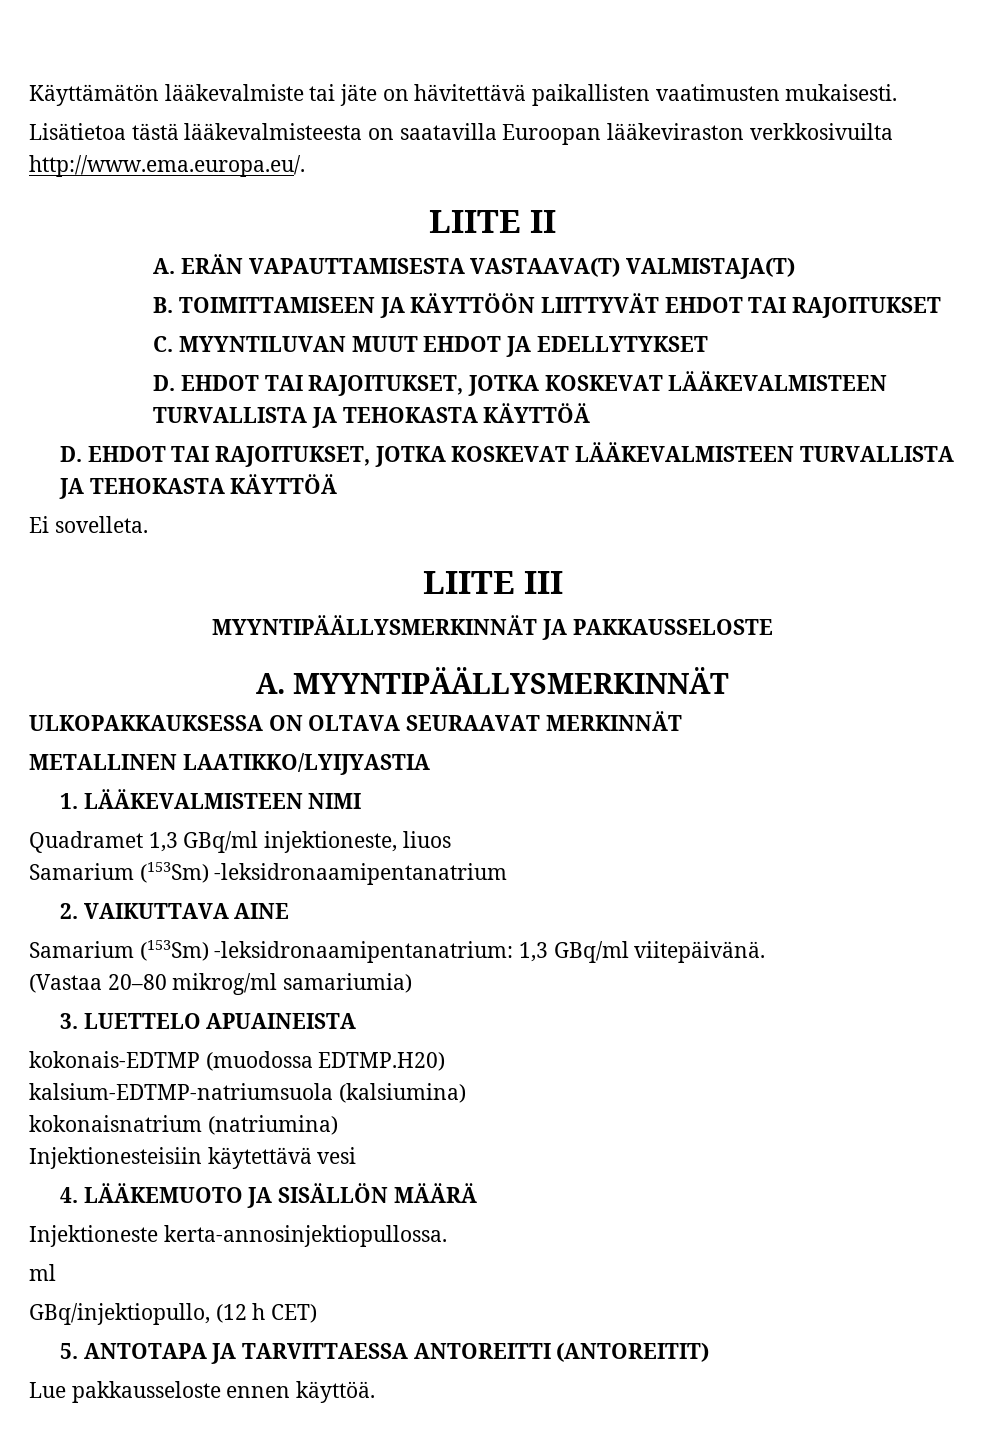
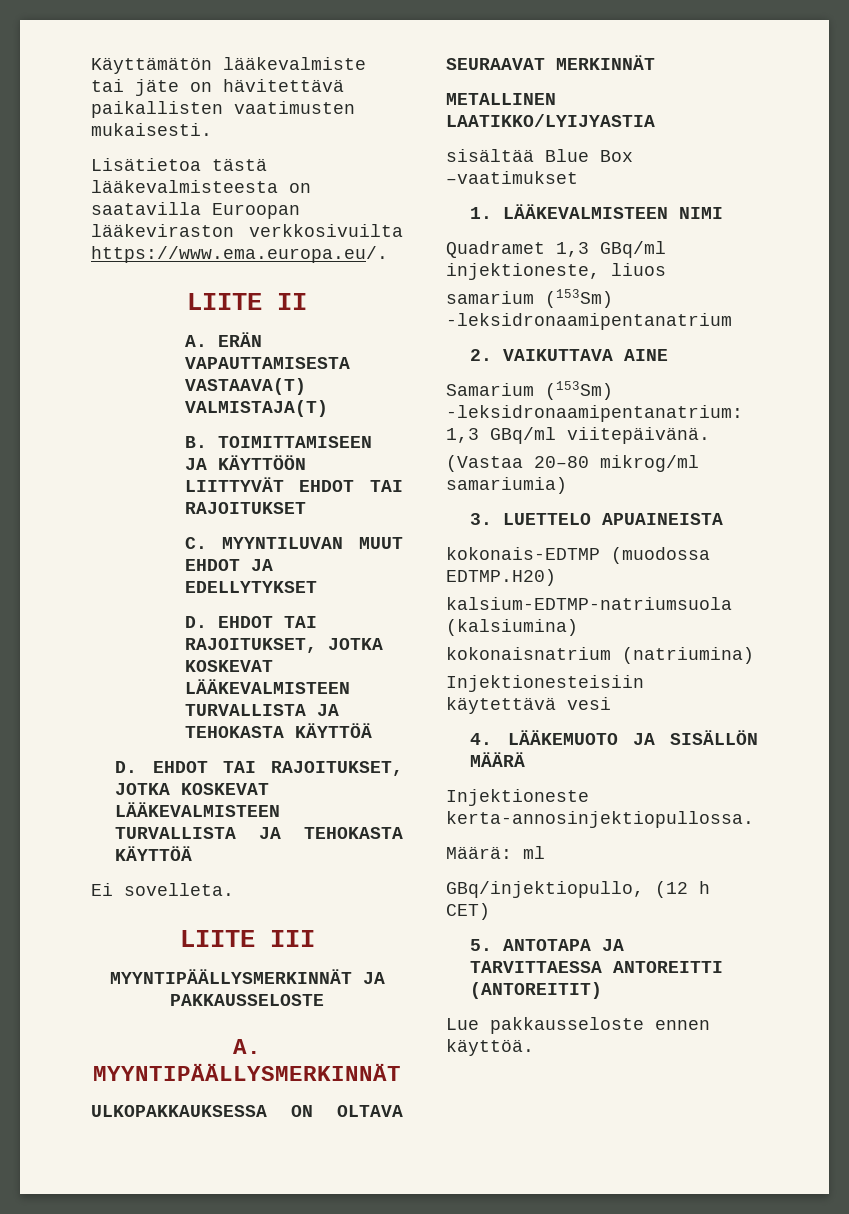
[29,155,305,177] http://www.ema.europa.eu/. -> [91,246,388,263] https://www.ema.europa.eu/.
(430, 764) none -> [446,149,633,162] [446,171,578,184] // sisältää Blue Box –vaatimukset
[29,863,134,880] Samarium -> [446,291,534,304] samarium
(447, 1236) none -> [446,846,512,859] Määrä:

